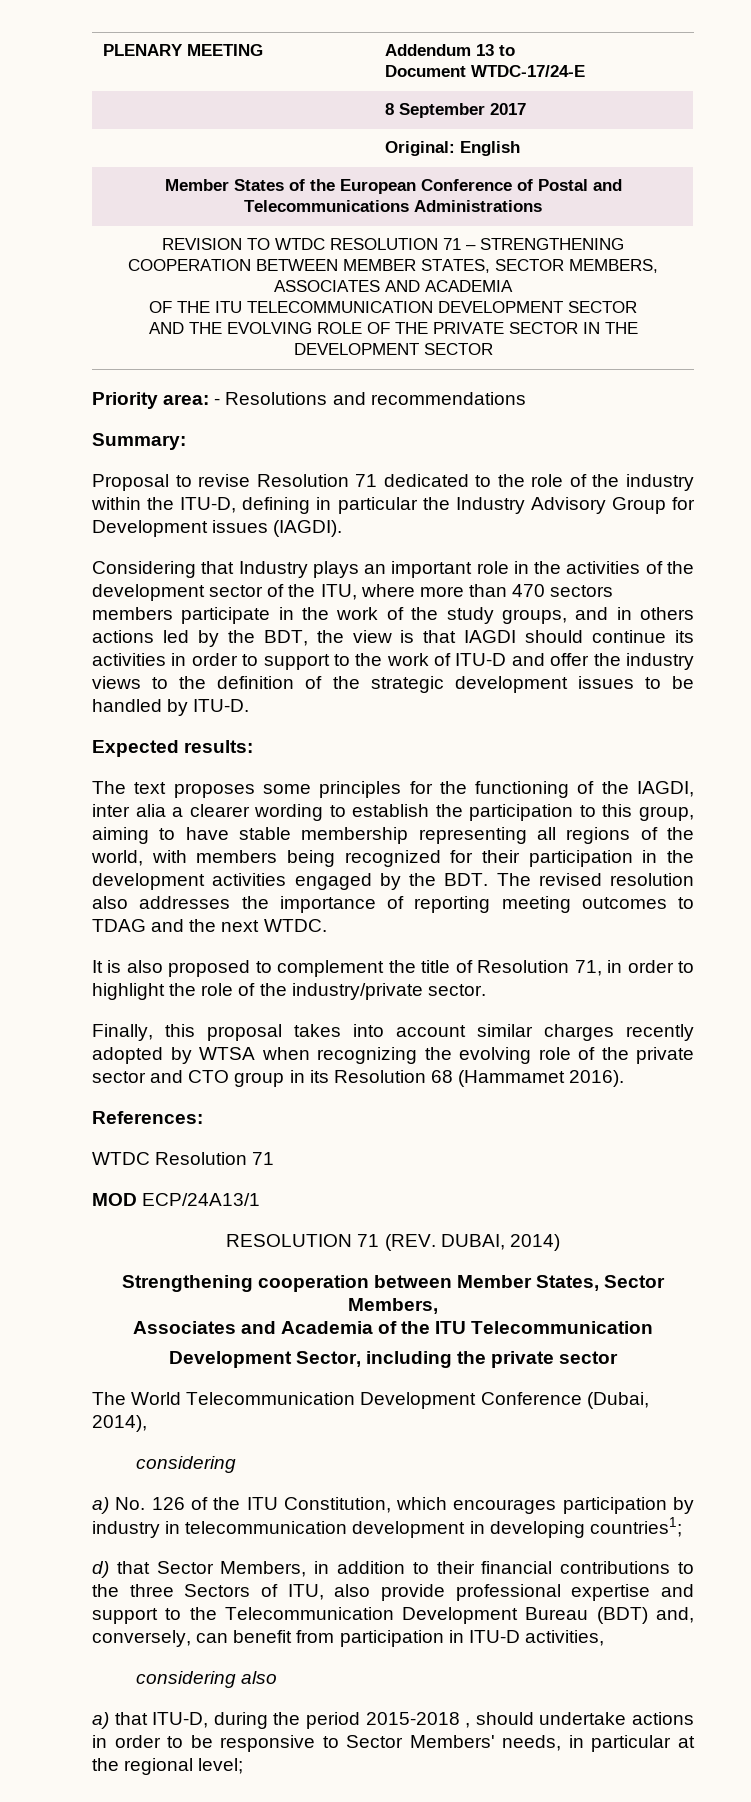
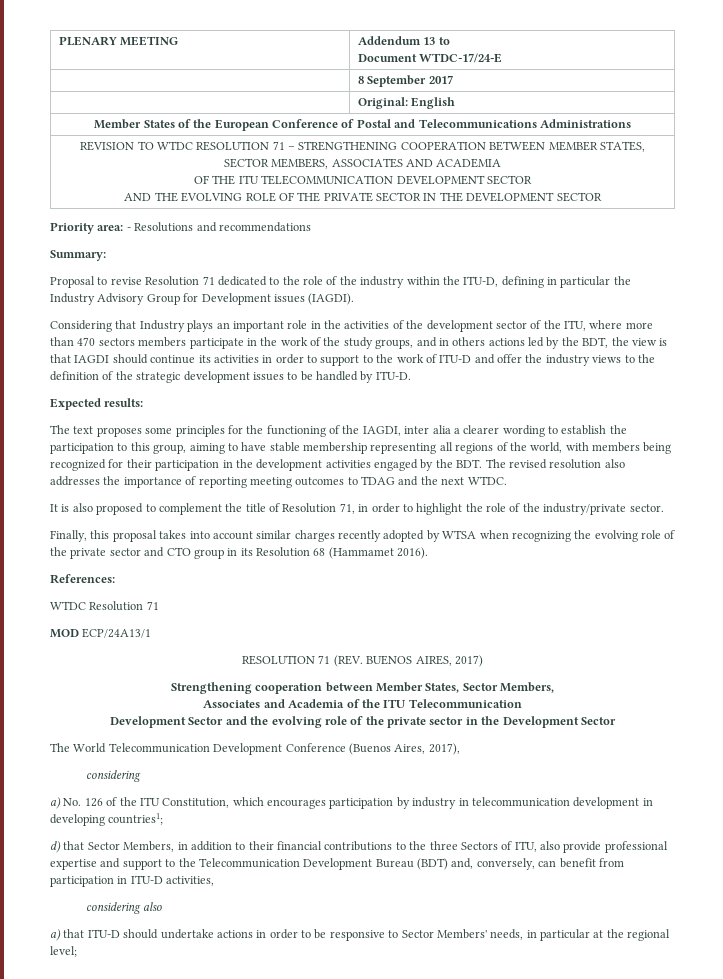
[440,1234,560,1251] DUBAI, 2014) -> [366,655,483,667] BUENOS AIRES, 2017)
[295,1351,619,1368] Sector, including the private sector -> [188,716,616,728] Sector and the evolving role of the private sector in the Development Sector
[586,1392,649,1409] [92,1415,147,1432] (Dubai, 2014), -> [348,743,460,755] (Buenos Aires, 2017),
[152,1712,471,1729] ITU-D, during the period 2015-2018 , -> [87,929,120,938] ITU-D

